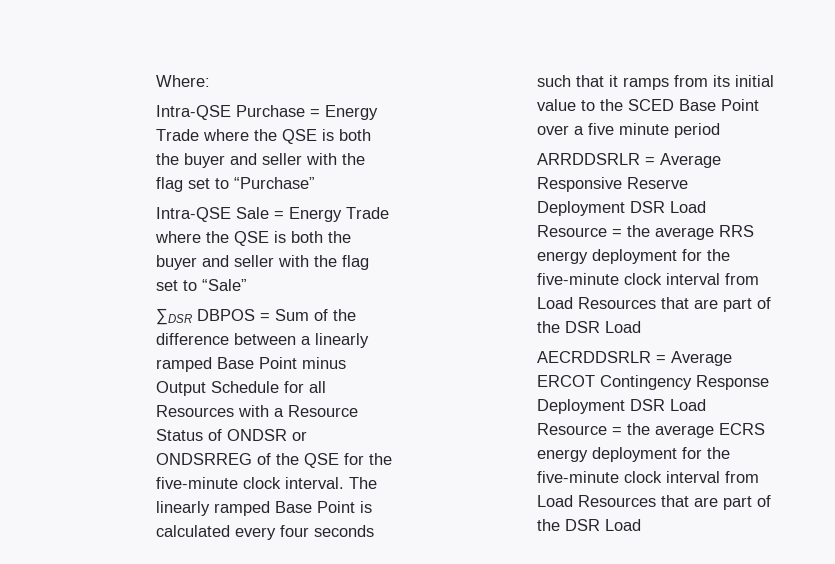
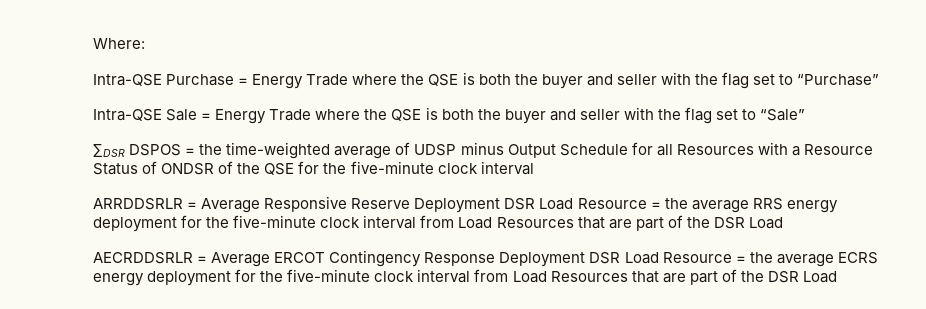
[196,309,356,321] [155,333,369,348] [155,357,297,372] DBPOS = Sum of the difference between a linearly ramped Base Point -> [129,142,457,159] DSPOS = the time-weighted average of UDSP
[291,431,307,441] [155,453,252,465] or ONDSRREG -> (215, 169) none
[284,477,377,489] [155,501,372,516] [155,525,374,540] [536,75,774,90] [536,99,759,111] [536,123,720,138] interval. The linearly ramped Base Point is calculated every four seconds such that it ramps from its initial value to the SCED Base Point over a five minute period -> [480,161,534,175] interval

